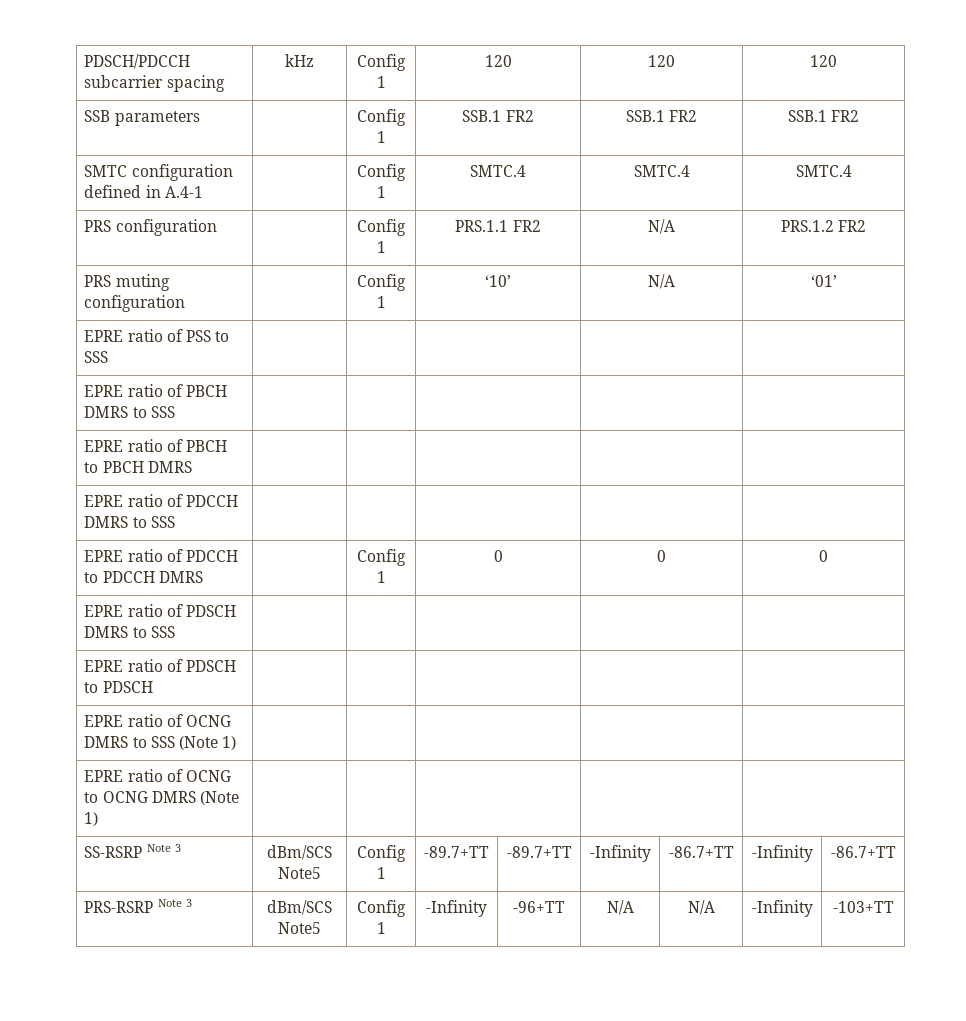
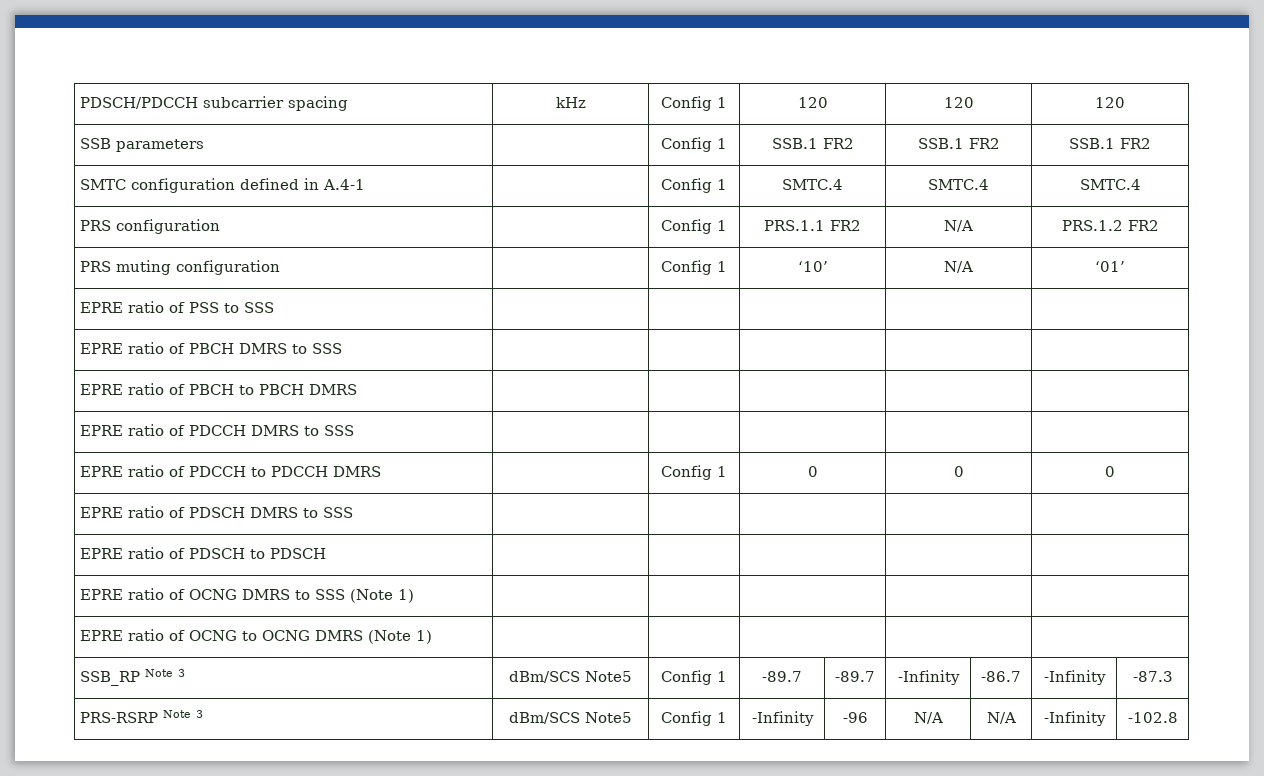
[84,844,181,858] [267,845,332,860] [278,867,321,879] [357,845,406,862] [376,867,386,879] [424,846,489,858] [506,846,572,858] [589,845,651,862] [668,846,734,858] [751,845,813,862] [830,846,896,858] SS-RSRP Note 3 | dBm/SCS Note5 | Config 1 | -89.7+TT | -89.7+TT | -Infinity | -86.7+TT | -Infinity | -86.7+TT -> [80,669,186,686] [509,671,632,683] [661,670,727,685] [762,671,802,682] [835,671,875,682] [897,670,960,685] [981,671,1021,682] [1043,670,1106,685] [1132,671,1173,682] SSB_RP Note 3 | dBm/SCS Note5 | Config 1 | -89.7 | -89.7 | -Infinity | -86.7 | -Infinity | -87.3
[513,901,565,913] -96+TT -> [842,712,868,723] -96
[832,901,894,913] -103+TT -> [1127,712,1178,723] -102.8

